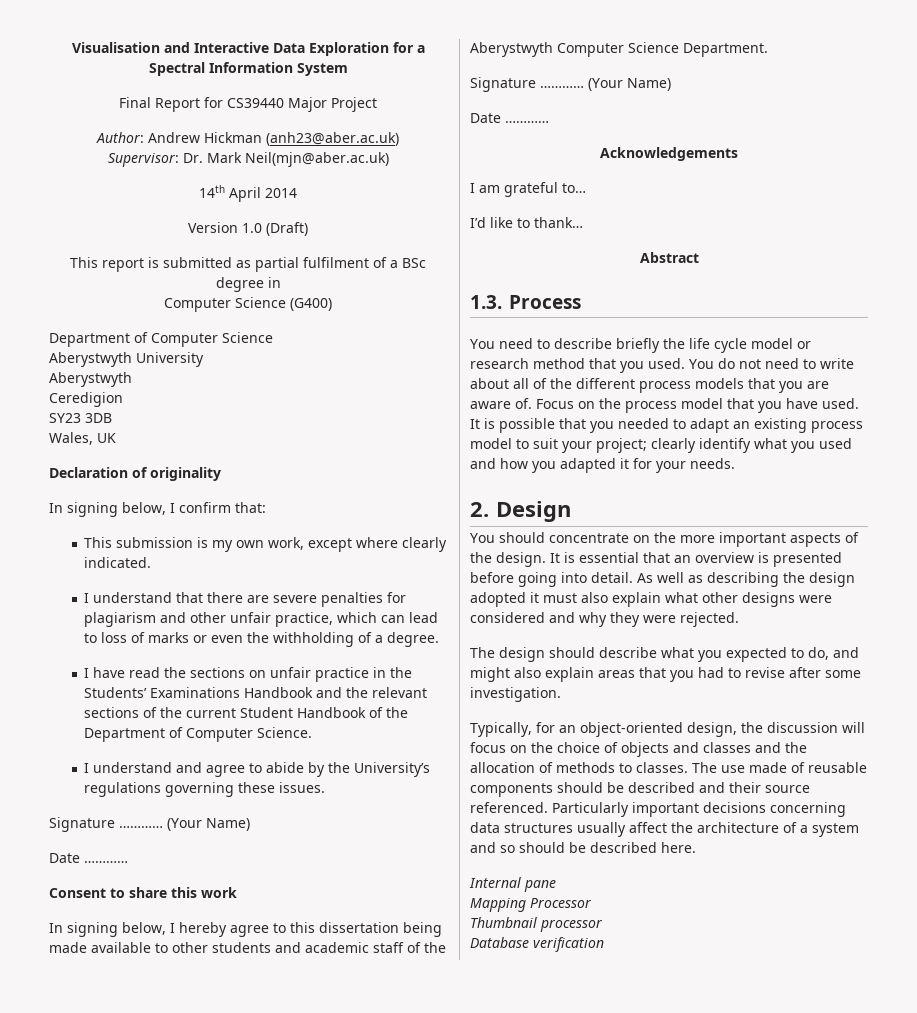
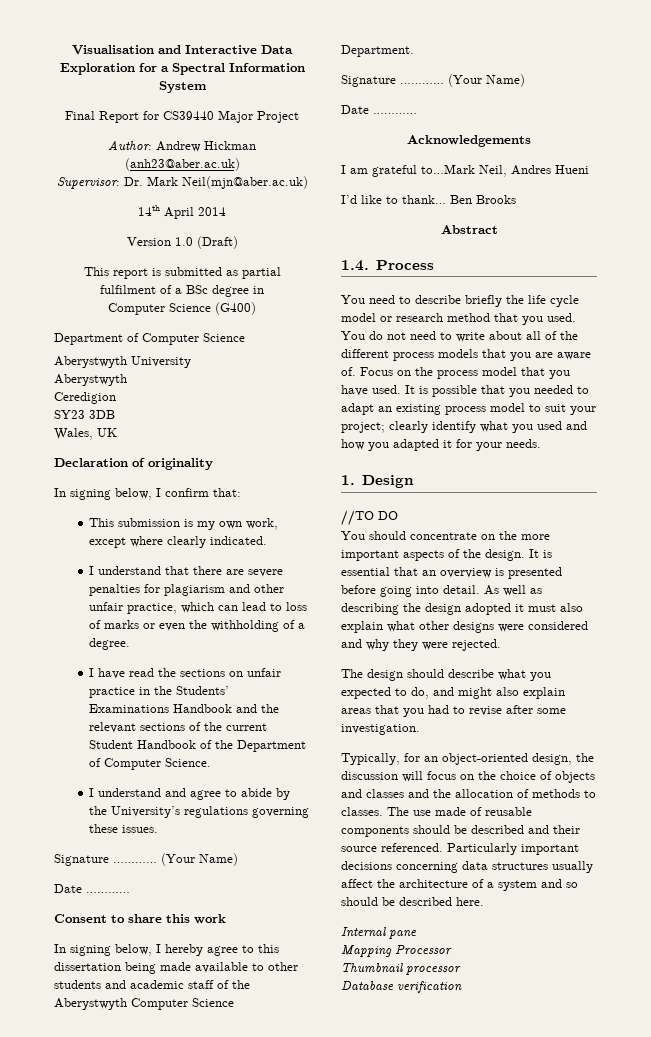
[562,183,586,193] to… -> [421,164,589,177] to…Mark Neil, Andres Hueni
(583, 222) none -> [450,195,516,204] Ben Brooks
[470,295,502,309] 1.3. -> [341,260,369,271] 1.4.
[470,502,489,517] 2. -> [341,475,355,485] 1.
(571, 511) none -> [341,510,398,526] // //TO DO

